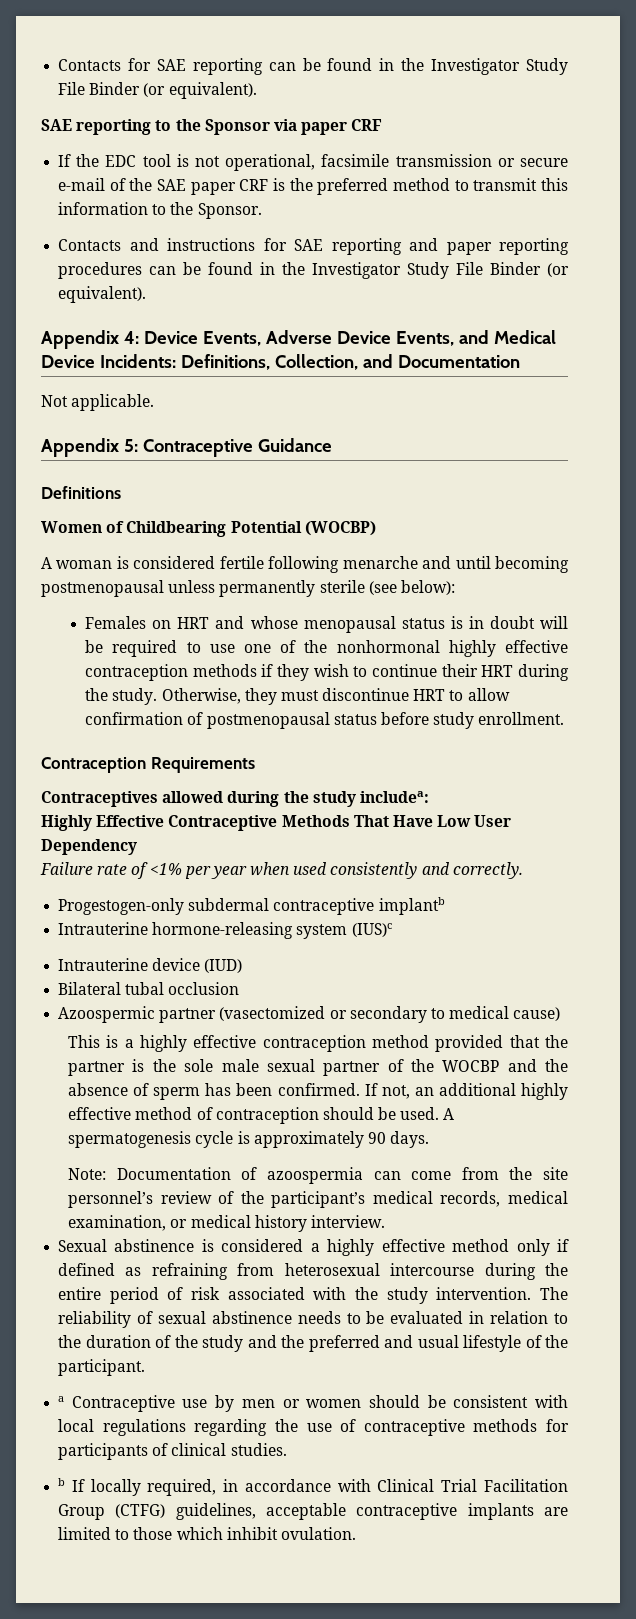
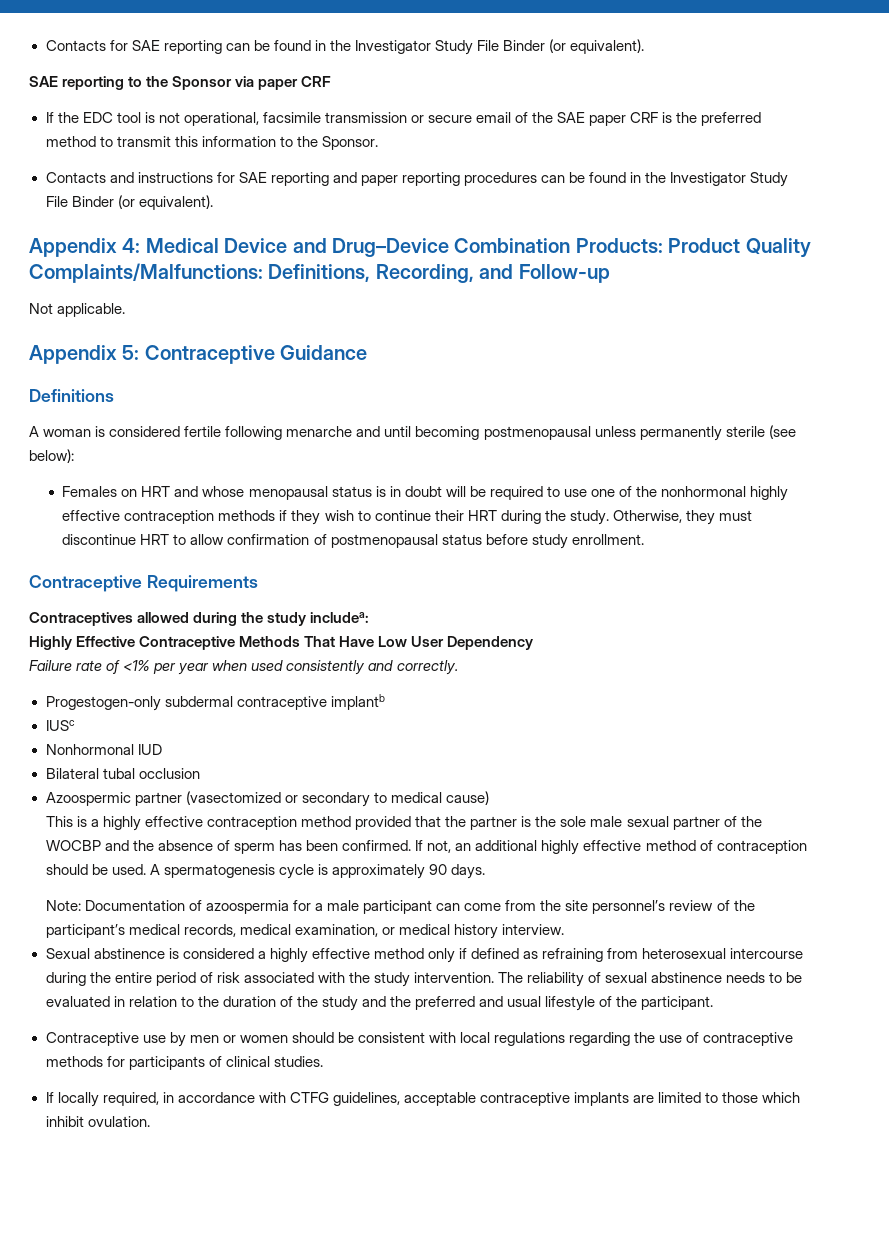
[58,178,106,191] e-mail -> [476,112,512,123] email
[143,330,556,346] [41,354,520,370] Device Events, Adverse Device Events, and Medical Device Incidents: Definitions, Collection, and Documentation -> [145,238,811,258] [29,263,610,283] Medical Device and Drug–Device Combination Products: Product Quality Complaints/Malfunctions: Definitions, Recording, and Follow-up
[41,521,376,537] // Women of Childbearing Potential (WOCBP) -> (114, 395) none
[41,757,146,773] Contraception -> [29,575,142,592] Contraceptive
[58,922,392,939] [58,958,243,973] Intrauterine hormone-releasing system (IUS)c // Intrauterine device (IUD) -> [45,720,75,731] [45,744,162,755] IUSc // Nonhormonal IUD
(363, 1175) none -> [292,900,433,914] for a male participant
[58,1396,65,1402] a -> (714, 1003) none
[58,1478,66,1486] b -> (323, 1061) none
[377,1479,568,1492] [58,1504,166,1520] Clinical Trial Facilitation Group (CTFG) -> [289,1092,329,1103] CTFG

